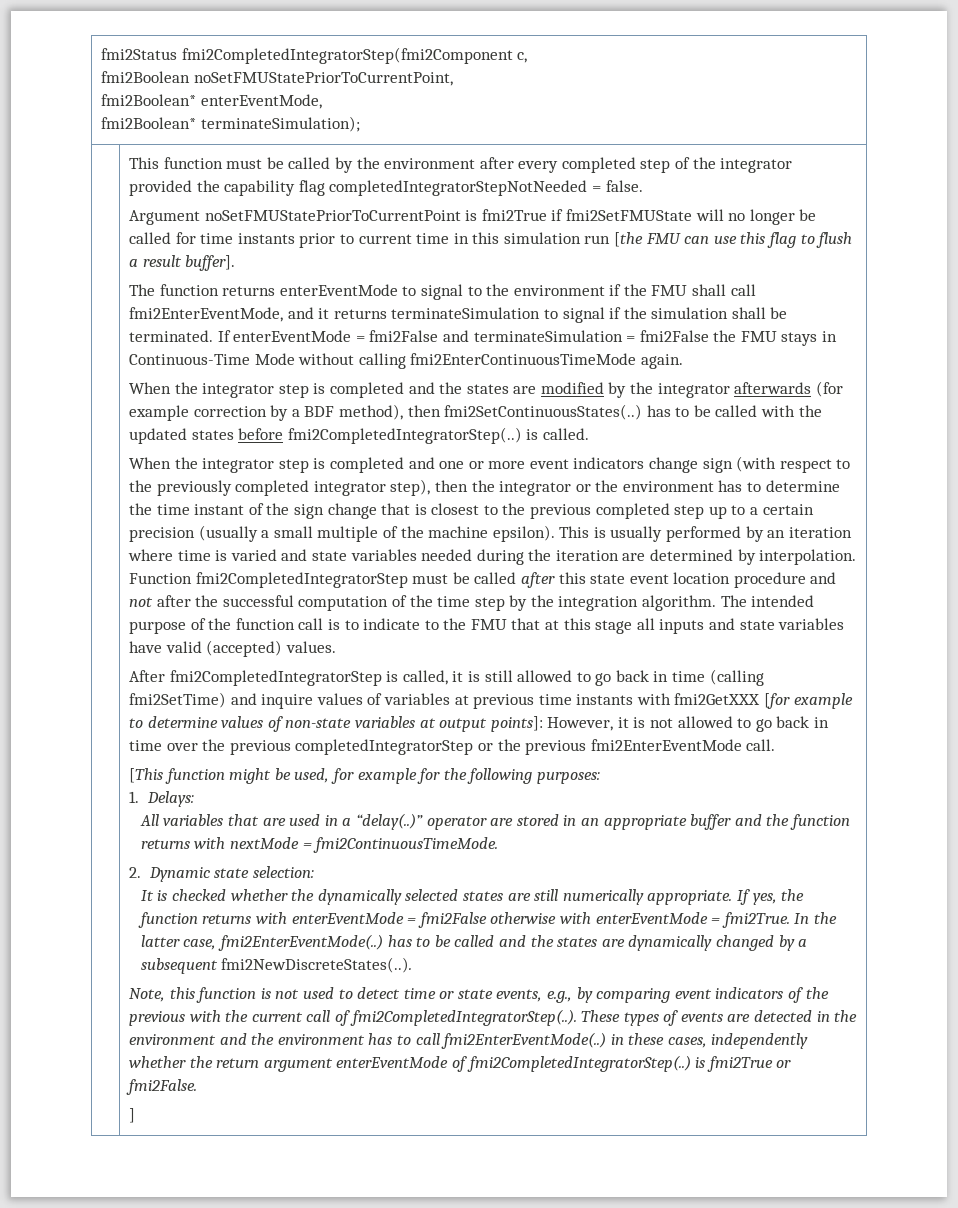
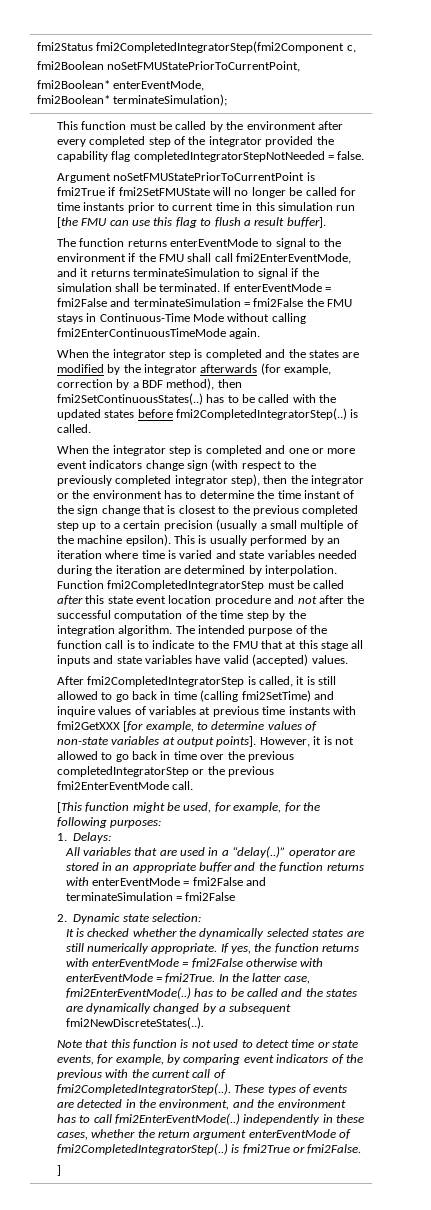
[128,405,189,421] example -> [284,364,332,375] example,
[793,693,853,709] example -> [145,721,194,732] example,
[490,716,543,732] points]: -> [216,736,257,747] points].
[357,768,417,784] example -> [233,802,282,813] example,
[230,837,499,853] nextMode = fmi2ContinuousTimeMode. -> [91,877,267,886] [65,892,236,901] enterEventMode = fmi2False and terminateSimulation = fmi2False
[128,988,165,1002] Note, -> [56,1039,109,1048] Note that
[547,991,573,1003] e.g., -> [97,1054,164,1065] for example,
[128,1034,216,1045] environment -> [159,1099,230,1110] environment,
(607, 1040) none -> [243,1114,321,1125] independently
[711,1033,809,1049] independently -> (88, 1136) none

